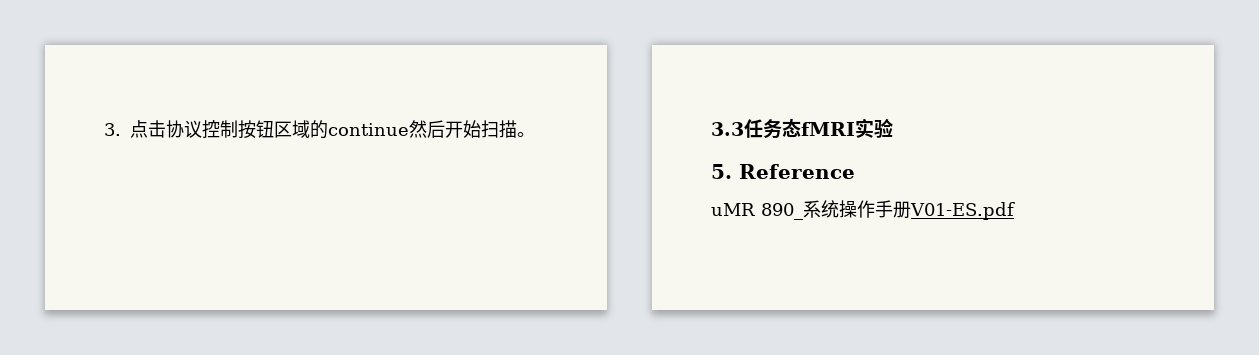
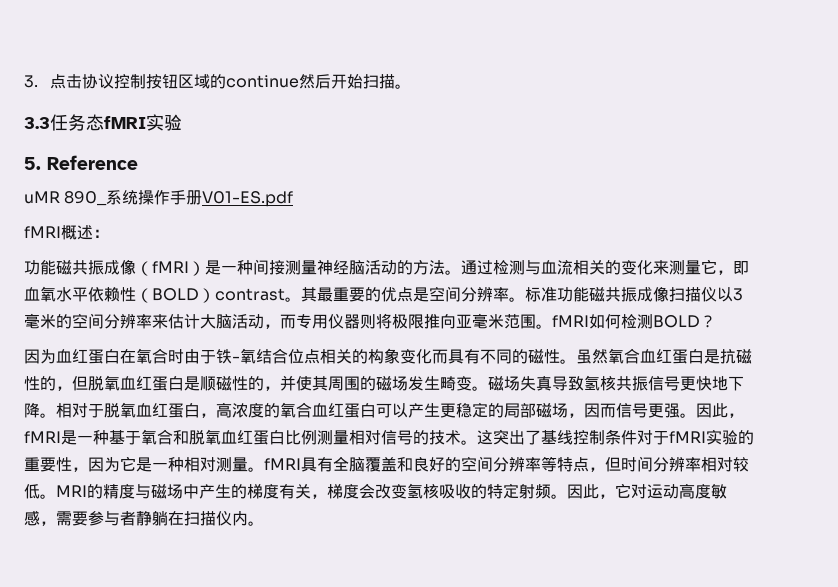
(1015, 211) none -> [24,225,109,240] [24,259,749,276] [24,286,743,303] [24,313,716,329] [24,348,752,364] [24,375,744,391] [24,402,744,418] [24,429,754,445] [24,456,749,472] [24,483,727,499] [24,510,264,526] // fMRI概述： // 功能磁共振成像（fMRI）是一种间接测量神经脑活动的方法。通过检测与血流相关的变化来测量它，即血氧水平依赖性（BOLD）contrast。其最重要的优点是空间分辨率。标准功能磁共振成像扫描仪以3毫米的空间分辨率来估计大脑活动，而专用仪器则将极限推向亚毫米范围。fMRI如何检测BOLD？ // 因为血红蛋白在氧合时由于铁-氧结合位点相关的构象变化而具有不同的磁性。虽然氧合血红蛋白是抗磁性的，但脱氧血红蛋白是顺磁性的，并使其周围的磁场发生畸变。磁场失真导致氢核共振信号更快地下降。相对于脱氧血红蛋白，高浓度的氧合血红蛋白可以产生更稳定的局部磁场，因而信号更强。因此，fMRI是一种基于氧合和脱氧血红蛋白比例测量相对信号的技术。这突出了基线控制条件对于fMRI实验的重要性，因为它是一种相对测量。fMRI具有全脑覆盖和良好的空间分辨率等特点，但时间分辨率相对较低。MRI的精度与磁场中产生的梯度有关，梯度会改变氢核吸收的特定射频。因此，它对运动高度敏感，需要参与者静躺在扫描仪内。

